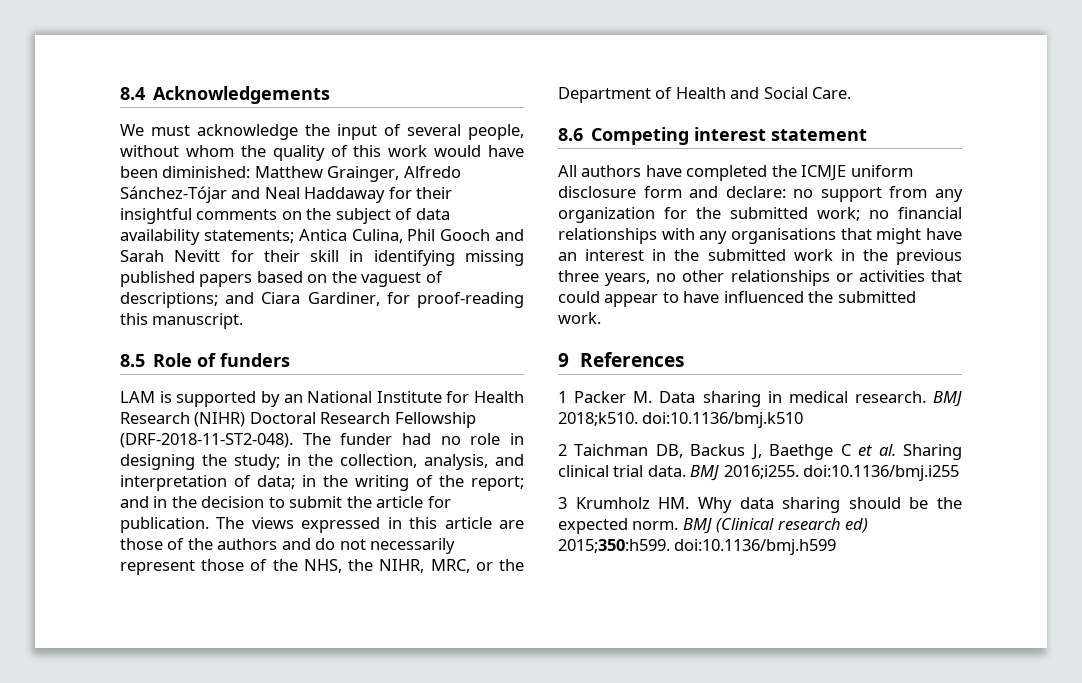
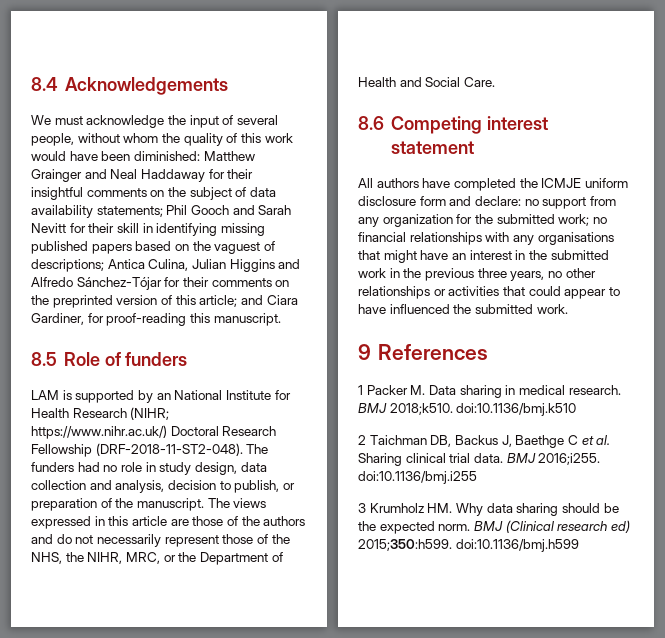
[327,166,461,182] [120,186,227,203] Grainger, Alfredo Sánchez-Tójar -> [31,169,82,182] Grainger
[298,229,403,243] Antica Culina, -> (163, 211) none
(218, 300) none -> [107,259,301,272] [31,277,290,290] [31,295,238,308] Antica Culina, Julian Higgins and Alfredo Sánchez-Tójar for their comments on the preprinted version of this article;
[194,412,246,427] (NIHR) -> [130,407,170,420] [31,425,167,439] (NIHR; https://www.nihr.ac.uk/)
[340,433,393,445] funder -> [31,462,74,472] funders
[120,454,524,470] [120,475,524,491] [120,496,451,508] [120,517,209,533] designing the study; in the collection, analysis, and interpretation of data; in the writing of the report; and in the decision to submit the article for publication. -> [159,462,267,475] [31,480,295,493] [31,498,204,511] study design, data collection and analysis, decision to publish, or preparation of the manuscript.

